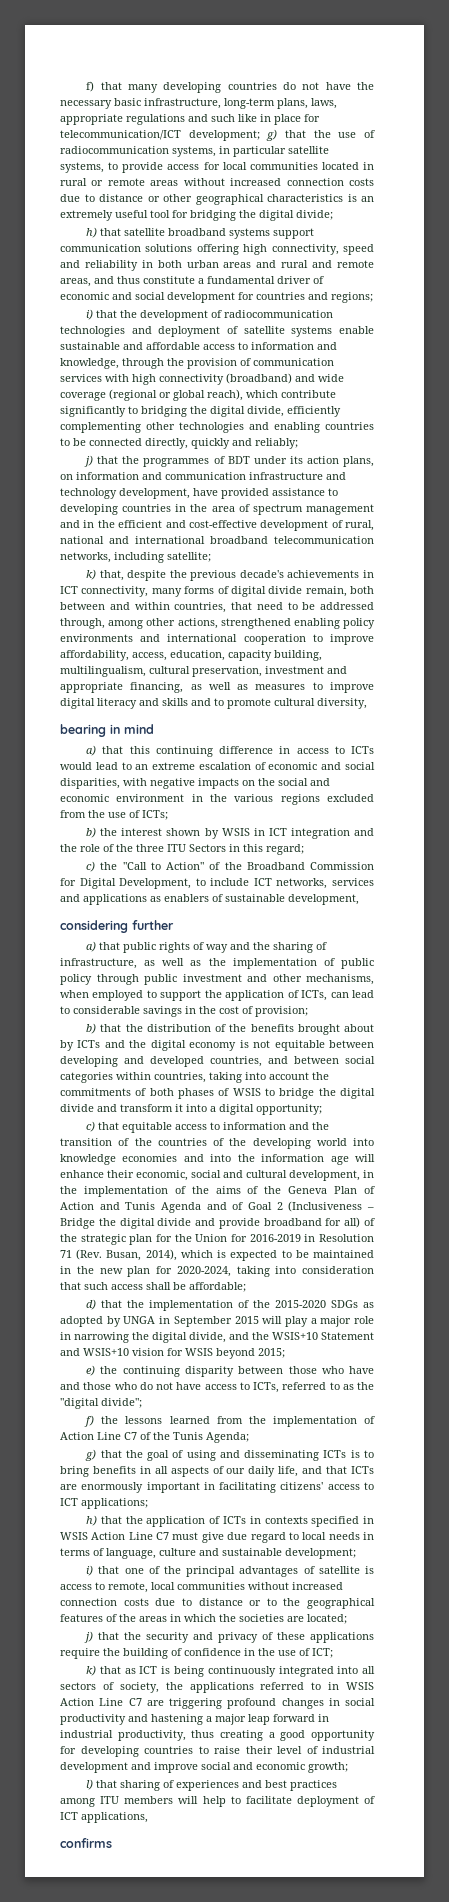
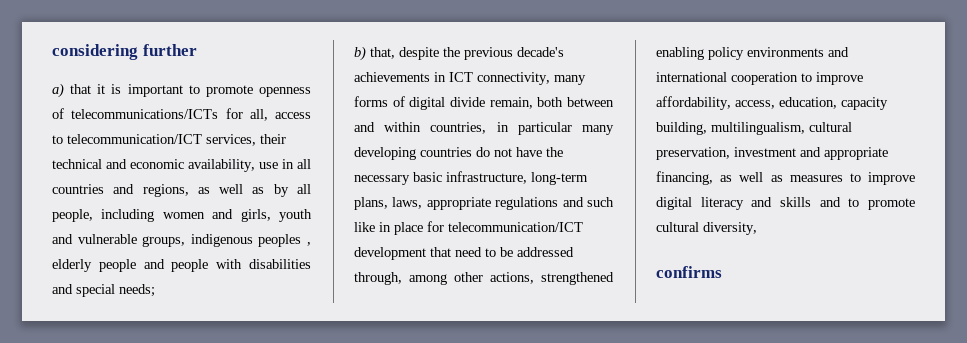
[86,81,122,92] f) that -> [52,44,197,60] [52,83,311,98] [52,108,311,121] [52,134,286,146] [52,159,311,172] [52,184,311,197] [52,209,312,222] [52,234,311,247] [52,259,311,272] [52,284,155,297] [354,46,564,61] [354,72,586,85] [354,96,614,110] [354,122,572,135] considering further // a) that it is important to promote openness of telecommunications/ICTs for all, access to telecommunication/ICT services, their technical and economic availability, use in all countries and regions, as well as by all people, including women and girls, youth and vulnerable groups, indigenous peoples , elderly people and people with disabilities and special needs; // b) that, despite the previous decade's achievements in ICT connectivity, many forms of digital divide remain, both between and within countries, in particular
[188,129,375,141] [60,146,329,157] [60,162,374,173] [60,178,374,186] [60,194,374,205] [60,210,333,221] [86,227,315,239] [60,244,374,255] [60,260,374,271] [60,276,324,287] [60,292,373,303] [86,309,334,321] [60,326,374,337] [60,342,337,350] [60,358,334,369] [60,373,344,385] [60,389,336,401] [60,406,341,417] [60,422,374,433] [60,438,298,449] [84,455,374,467] [60,472,346,480] [60,488,338,499] [60,504,374,515] [60,520,374,531] [60,536,374,544] [60,552,211,563] [86,569,374,581] [60,586,374,597] [60,602,227,613] development; g) that the use of radiocommunication systems, in particular satellite systems, to provide access for local communities located in rural or remote areas without increased connection costs due to distance or other geographical characteristics is an extremely useful tool for bridging the digital divide; // h) that satellite broadband systems support communication solutions offering high connectivity, speed and reliability in both urban areas and rural and remote areas, and thus constitute a fundamental driver of economic and social development for countries and regions; // i) that the development of radiocommunication technologies and deployment of satellite systems enable sustainable and affordable access to information and knowledge, through the provision of communication services with high connectivity (broadband) and wide coverage (regional or global reach), which contribute significantly to bridging the digital divide, efficiently complementing other technologies and enabling countries to be connected directly, quickly and reliably; // j) that the programmes of BDT under its action plans, on information and communication infrastructure and technology development, have provided assistance to developing countries in the area of spectrum management and in the efficient and cost-effective development of rural, national and international broadband telecommunication networks, including satellite; // k) that, despite the previous decade's achievements in ICT connectivity, many forms of digital divide remain, both between and within countries, -> [354,247,426,260] development
[60,724,154,737] [86,745,375,757] [60,762,375,770] [60,778,330,789] [60,794,375,805] [60,810,168,820] [86,827,374,839] [60,844,304,855] [86,861,374,872] [60,878,374,889] [60,894,359,905] [60,920,174,933] [86,941,328,953] [60,958,374,969] [60,974,374,985] [60,990,375,1001] [60,1006,308,1017] [86,1023,375,1035] [60,1040,375,1051] [60,1056,375,1067] [60,1072,329,1083] [60,1088,375,1099] [60,1104,322,1115] [86,1121,330,1133] [60,1138,374,1149] [60,1154,375,1165] [60,1170,374,1181] [60,1186,375,1197] [60,1201,374,1213] [60,1217,375,1229] [60,1234,374,1245] [60,1249,375,1261] [60,1266,374,1277] [60,1282,246,1292] [86,1299,375,1311] [60,1316,374,1327] [60,1332,374,1343] [60,1348,285,1359] [86,1365,374,1377] [60,1382,374,1393] [60,1398,142,1409] [84,1415,375,1427] [60,1432,249,1443] [85,1449,374,1461] [60,1466,374,1477] [60,1482,374,1493] [60,1498,148,1509] [86,1515,374,1527] [60,1532,375,1543] [60,1548,356,1559] [86,1565,374,1577] [60,1582,343,1593] [60,1598,375,1609] [60,1614,347,1624] [84,1631,375,1643] [60,1648,333,1659] [86,1665,375,1677] [60,1682,374,1693] [60,1698,375,1709] [60,1714,329,1725] [60,1730,375,1741] [60,1746,375,1757] [60,1762,348,1773] [86,1779,338,1791] [60,1796,375,1807] [60,1812,148,1823] // bearing in mind // a) that this continuing difference in access to ICTs would lead to an extreme escalation of economic and social disparities, with negative impacts on the social and economic environment in the various regions excluded from the use of ICTs; // b) the interest shown by WSIS in ICT integration and the role of the three ITU Sectors in this regard; // c) the "Call to Action" of the Broadband Commission for Digital Development, to include ICT networks, services and applications as enablers of sustainable development, // considering further // a) that public rights of way and the sharing of infrastructure, as well as the implementation of public policy through public investment and other mechanisms, when employed to support the application of ICTs, can lead to considerable savings in the cost of provision; // b) that the distribution of the benefits brought about by ICTs and the digital economy is not equitable between developing and developed countries, and between social categories within countries, taking into account the commitments of both phases of WSIS to bridge the digital divide and transform it into a digital opportunity; // c) that equitable access to information and the transition of the countries of the developing world into knowledge economies and into the information age will enhance their economic, social and cultural development, in the implementation of the aims of the Geneva Plan of Action and Tunis Agenda and of Goal 2 (Inclusiveness – Bridge the digital divide and provide broadband for all) of the strategic plan for the Union for 2016-2019 in Resolution 71 (Rev. Busan, 2014), which is expected to be maintained in the new plan for 2020-2024, taking into consideration that such access shall be affordable; // d) that the implementation of the 2015-2020 SDGs as adopted by UNGA in September 2015 will play a major role in narrowing the digital divide, and the WSIS+10 Statement and WSIS+10 vision for WSIS beyond 2015; // e) the continuing disparity between those who have and those who do not have access to ICTs, referred to as the "digital divide"; // f) the lessons learned from the implementation of Action Line C7 of the Tunis Agenda; // g) that the goal of using and disseminating ICTs is to bring benefits in all aspects of our daily life, and that ICTs are enormously important in facilitating citizens' access to ICT applications; // h) that the application of ICTs in contexts specified in WSIS Action Line C7 must give due regard to local needs in terms of language, culture and sustainable development; // i) that one of the principal advantages of satellite is access to remote, local communities without increased connection costs due to distance or to the geographical features of the areas in which the societies are located; // j) that the security and privacy of these applications require the building of confidence in the use of ICT; // k) that as ICT is being continuously integrated into all sectors of society, the applications referred to in WSIS Action Line C7 are triggering profound changes in social productivity and hastening a major leap forward in industrial productivity, thus creating a good opportunity for developing countries to raise their level of industrial development and improve social and economic growth; // l) that sharing of experiences and best practices among ITU members will help to facilitate deployment of ICT applications, -> (757, 228) none

